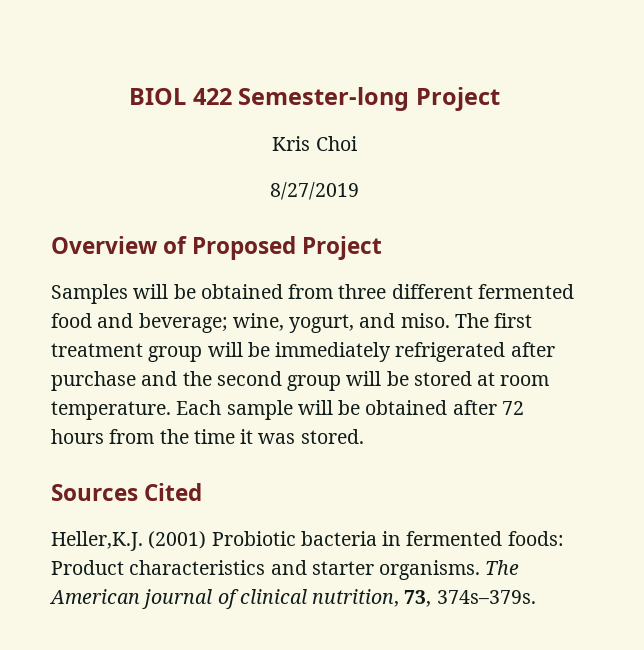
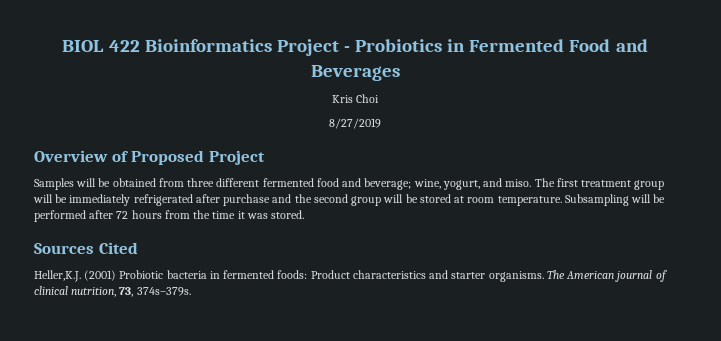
[238,87,500,111] Semester-long Project -> [144,39,648,56] [310,65,400,81] Bioinformatics Project - Probiotics in Fermented Food and Beverages
[176,400,448,420] Each sample will be obtained -> [564,194,666,206] [34,210,86,222] Subsampling will be performed

